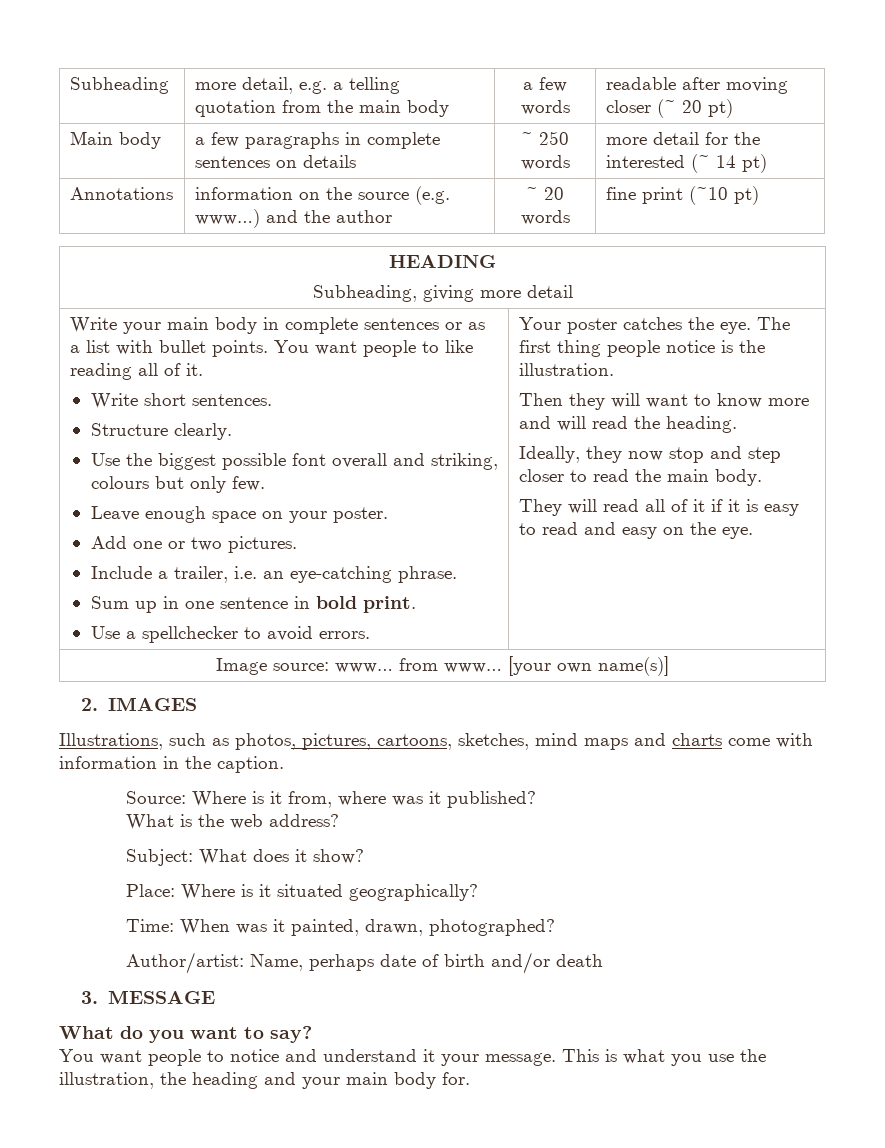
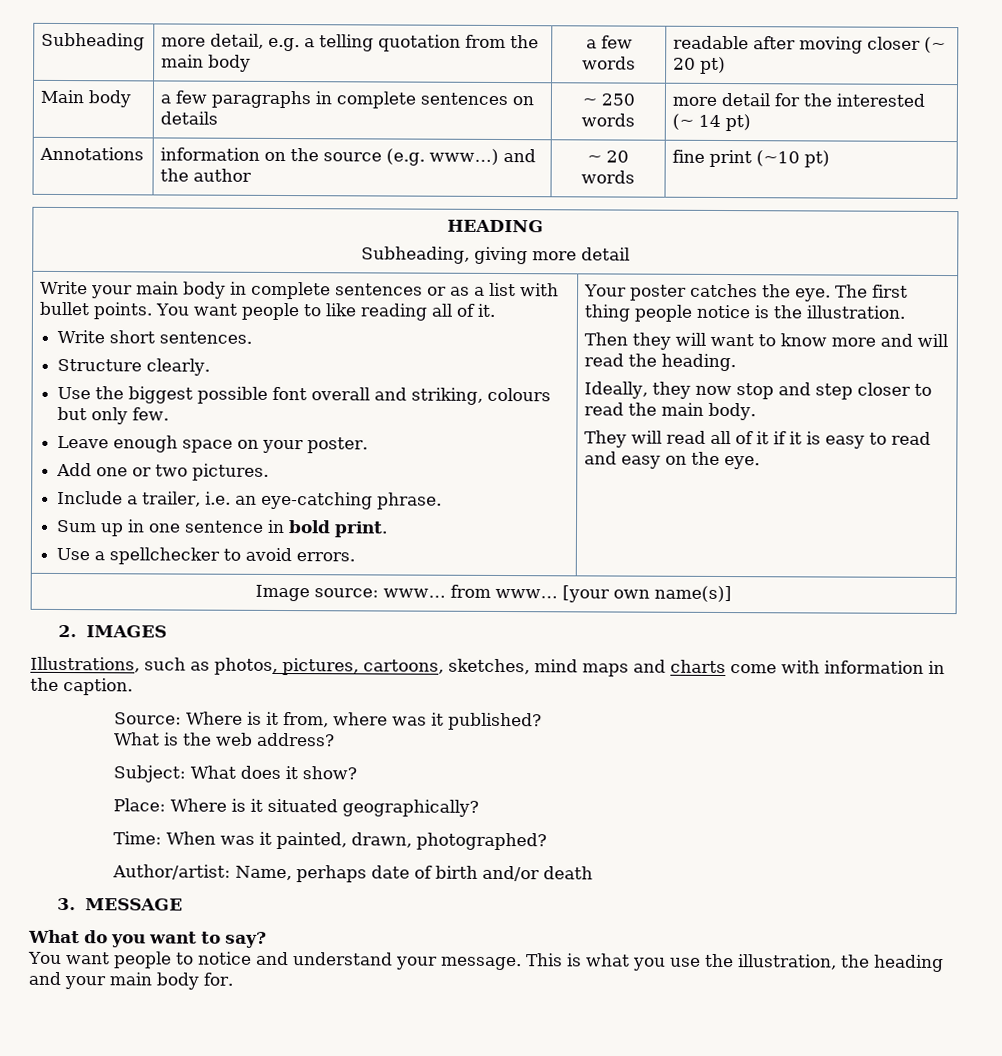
[423,1049,435,1062] it -> (393, 959) none

